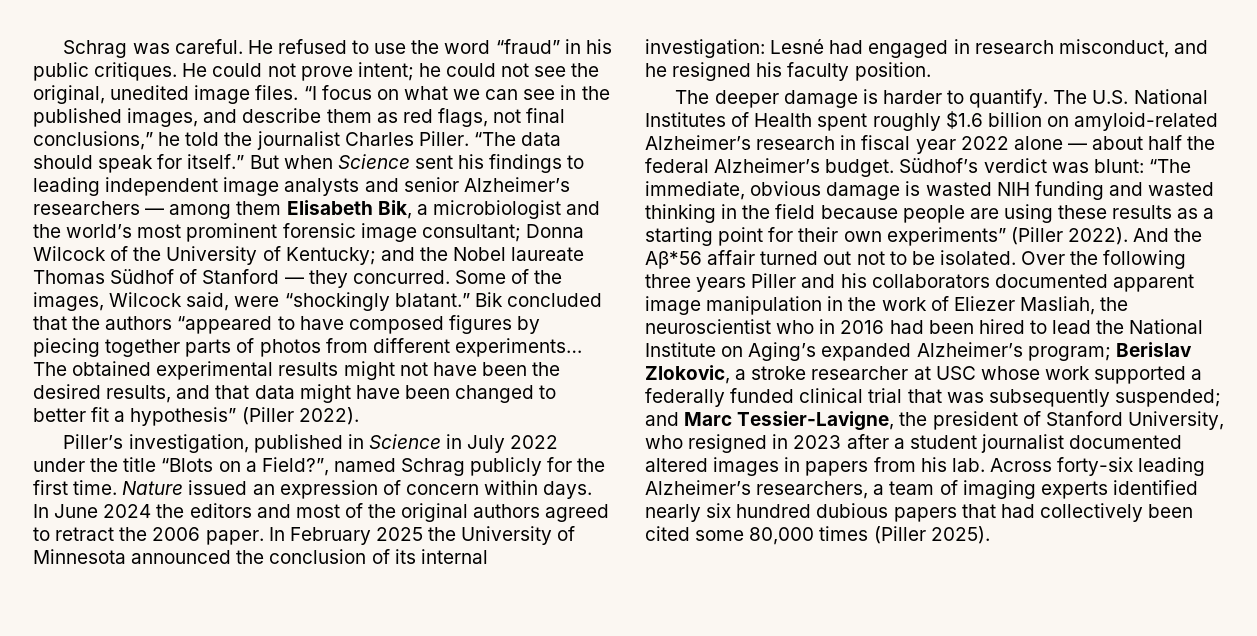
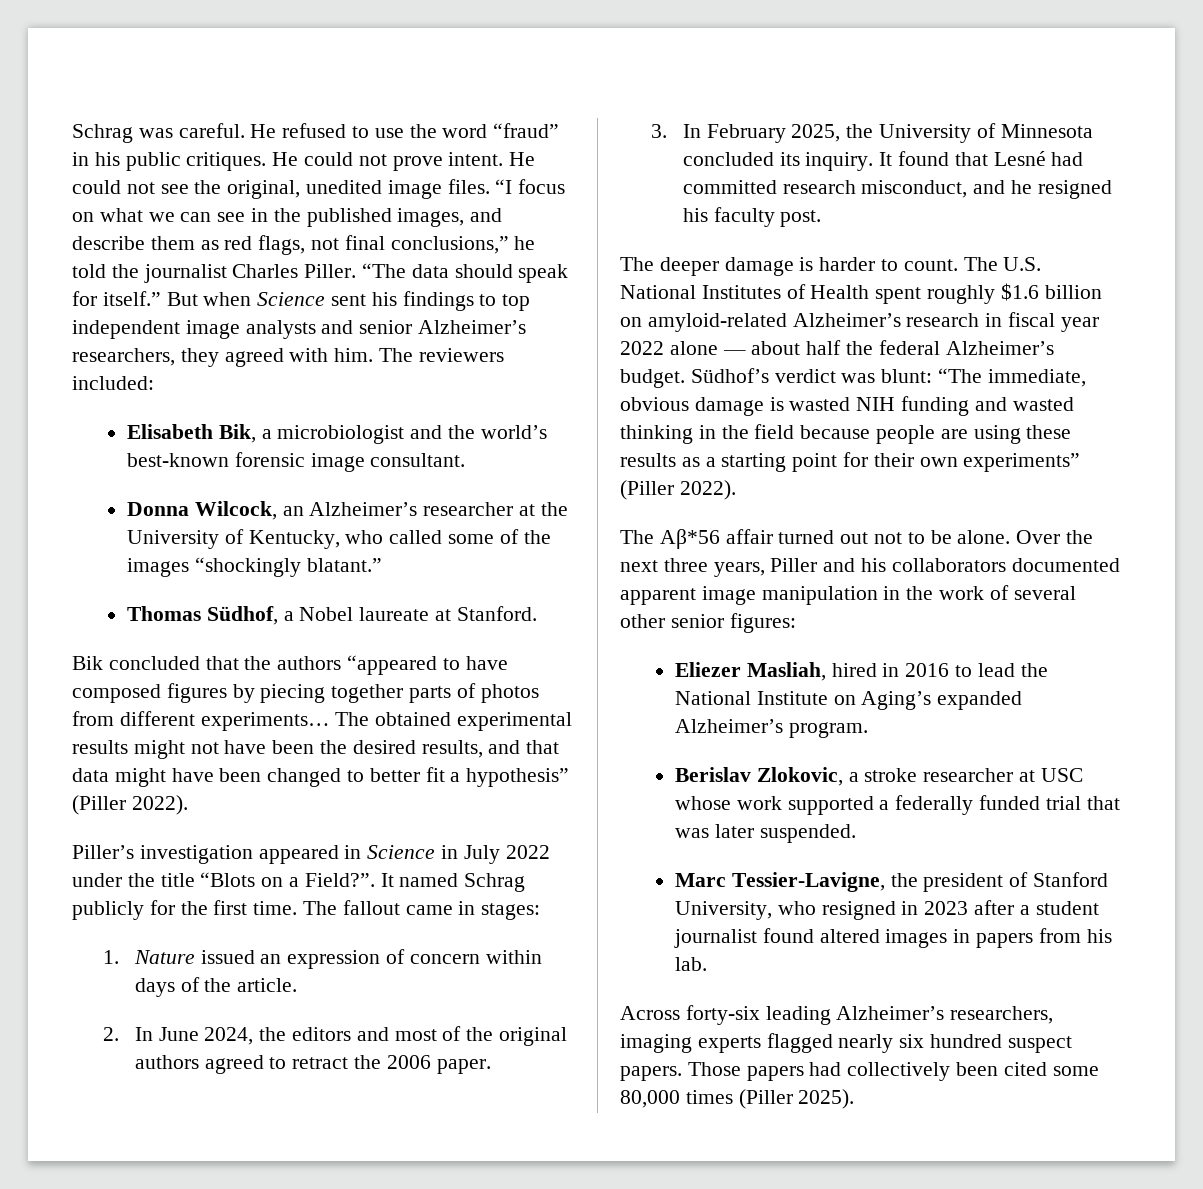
[357,62,441,81] intent; he -> [448,152,536,166] intent. He
[33,177,100,196] leading -> [502,294,531,311] top
[33,201,282,219] researchers — among them -> [72,348,504,367] [72,376,154,390] researchers, they agreed with him. The reviewers included: //
[137,223,584,242] [33,246,585,265] [33,269,563,288] [33,292,470,311] most prominent forensic image consultant; Donna Wilcock of the University of Kentucky; and the Nobel laureate Thomas Südhof of Stanford — they concurred. Some of the images, Wilcock said, were “shockingly blatant.” -> [127,452,466,472] [127,501,568,520] [127,529,551,549] [127,557,382,577] [127,606,537,625] best-known forensic image consultant. // Donna Wilcock, an Alzheimer’s researcher at the University of Kentucky, who called some of the images “shockingly blatant.” // Thomas Südhof, a Nobel laureate at Stanford. //
[128,434,343,453] investigation, published -> [139,845,339,864] investigation appeared
[261,457,329,476] Field?”, -> [304,873,394,887] Field?”. It
(118, 487) none -> [303,900,541,920] [103,950,120,964] The fallout came in stages: // 1.
[543,481,593,499] days. -> [134,977,298,997] [103,1027,120,1041] days of the article. // 2.
[103,504,152,518] 2024 -> [204,1027,254,1045] 2024,
(264, 537) none -> [651,124,668,138] // 3.
[375,527,423,541] 2025 -> [791,124,841,142] 2025,
[131,549,488,564] [645,39,970,58] announced the conclusion of its internal investigation: Lesné had engaged in -> [682,151,1084,171] [682,180,777,194] concluded its inquiry. It found that Lesné had committed
[854,62,931,81] position. -> [780,210,822,227] post.
[969,89,1049,108] quantify. -> [903,259,958,271] count.
[1133,228,1203,242] And the -> [620,530,654,544] // The
[939,250,1016,265] isolated. -> [957,530,1011,544] alone.
[1103,250,1187,269] [645,274,747,292] following three years -> [620,558,765,577] next three years,
[953,296,1129,315] [645,319,1025,334] Eliezer Masliah, the neuroscientist who in 2016 had been hired -> [1013,586,1076,600] [620,613,796,633] [675,662,950,681] several other senior figures: // Eliezer Masliah, hired in 2016
[1027,346,1111,361] program; -> [788,722,868,738] program. //
[799,388,864,403] clinical -> (1041, 802) none
[988,389,1221,407] [645,412,679,426] subsequently suspended; and -> [714,824,856,843] later suspended. //
[1069,435,1183,449] documented -> [762,928,814,943] found
(985, 465) none -> (708, 964) //
[873,480,958,495] a team of -> (1054, 1015) none
[1112,480,1198,495] identified -> [766,1033,833,1053] flagged
[816,503,996,522] dubious papers that -> [1007,1036,1072,1053] [620,1062,804,1081] suspect papers. Those papers

